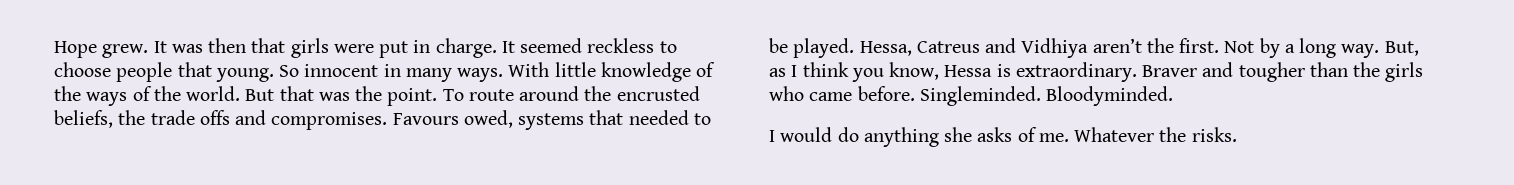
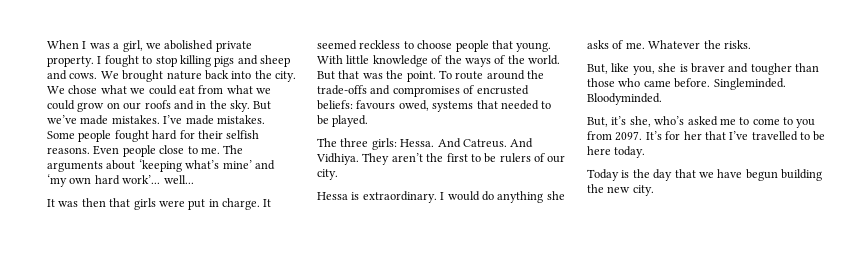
[54,41,149,58] Hope grew. -> [47,40,252,52] [47,55,290,67] [47,70,296,82] [47,85,271,95] [47,100,272,112] [47,115,265,125] [47,130,260,142] [47,145,244,157] [47,159,275,172] [47,174,194,187] When I was a girl, we abolished private property. I fought to stop killing pigs and sheep and cows. We brought nature back into the city. We chose what we could eat from what we could grow on our roofs and in the sky. But we’ve made mistakes. I’ve made mistakes. Some people fought hard for their selfish reasons. Even people close to me. The arguments about ‘keeping what’s mine’ and ‘my own hard work’... well... //
[279,64,504,82] So innocent in many ways. -> (552, 47) none
[616,86,700,101] [54,110,459,130] encrusted beliefs, the trade offs and compromises. Favours -> [317,85,529,97] [317,100,396,110] trade-offs and compromises of encrusted beliefs: favours
[859,38,1419,58] [769,62,1424,82] [769,86,1174,106] Hessa, Catreus and Vidhiya aren’t the first. Not by a long way. But, as I think you know, Hessa is extraordinary. Braver and tougher than the girls who came before. Singleminded. Bloodyminded. // -> [317,138,534,150] [316,153,566,165] [317,169,338,180] [317,191,437,203] // The three girls: Hessa. And Catreus. And Vidhiya. They aren’t the first to be rulers of our city. // Hessa is extraordinary.
(1237, 134) none -> [587,63,819,75] [587,78,786,90] [587,93,662,105] [587,116,816,128] [587,131,826,141] [587,146,646,158] [587,169,822,181] [587,184,654,196] // But, like you, she is braver and tougher than those who came before. Singleminded. Bloodyminded. // But, it’s she, who’s asked me to come to you from 2097. It’s for her that I’ve travelled to be here today. // Today is the day that we have begun building the new city.

